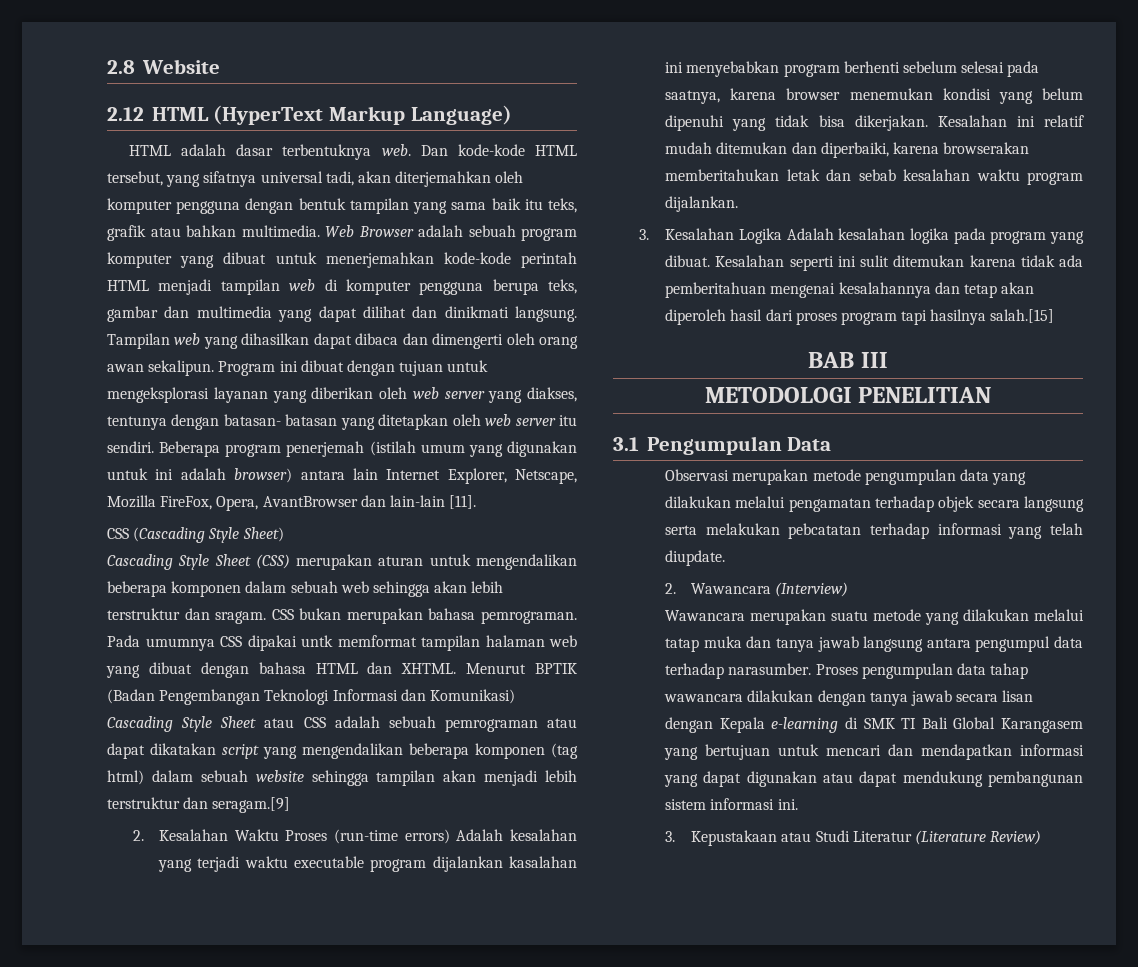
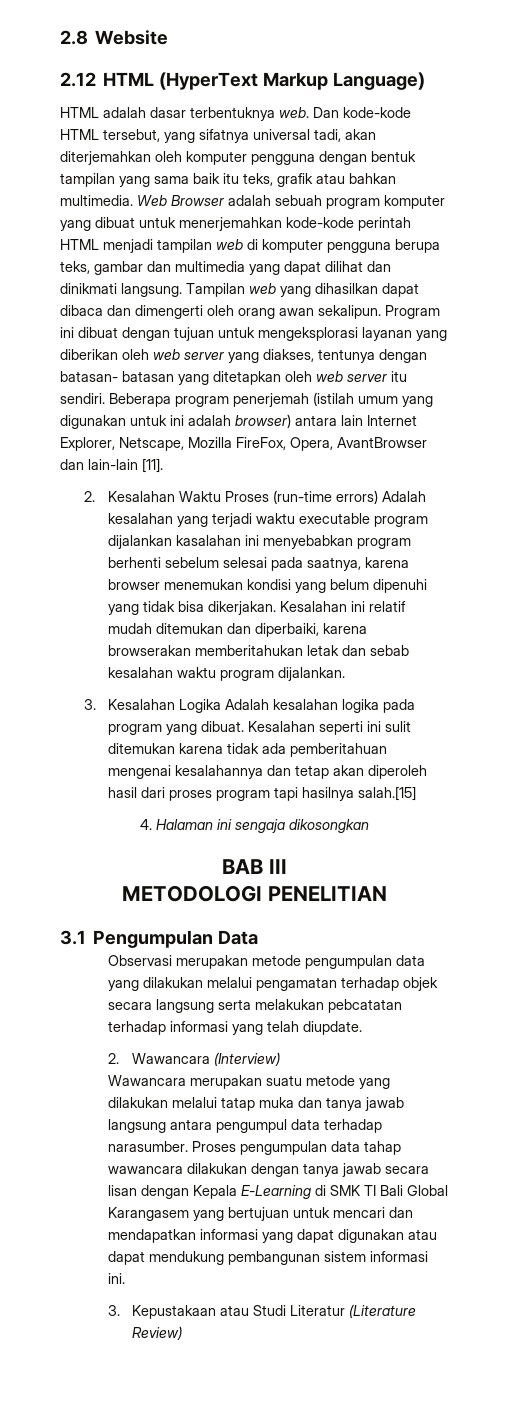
[107,527,284,543] [107,554,577,570] [107,581,504,597] [107,608,577,624] [107,635,577,651] [106,662,577,678] [107,689,515,705] [107,716,577,732] [107,743,578,759] [107,770,577,786] [107,797,291,813] // CSS (Cascading Style Sheet) // Cascading Style Sheet (CSS) merupakan aturan untuk mengendalikan beberapa komponen dalam sebuah web sehingga akan lebih terstruktur dan sragam. CSS bukan merupakan bahasa pemrograman. Pada umumnya CSS dipakai untk memformat tampilan halaman web yang dibuat dengan bahasa HTML dan XHTML. Menurut BPTIK (Badan Pengembangan Teknologi Informasi dan Komunikasi) Cascading Style Sheet atau CSS adalah sebuah pemrograman atau dapat dikatakan script yang mengendalikan beberapa komponen (tag html) dalam sebuah website sehingga tampilan akan menjadi lebih terstruktur dan seragam.[9] -> (163, 465) none
(1055, 316) none -> [140,819,369,833] // 4. Halaman ini sengaja dikosongkan
[771,717,839,733] e-learning -> [241,1185,312,1199] E-Learning

